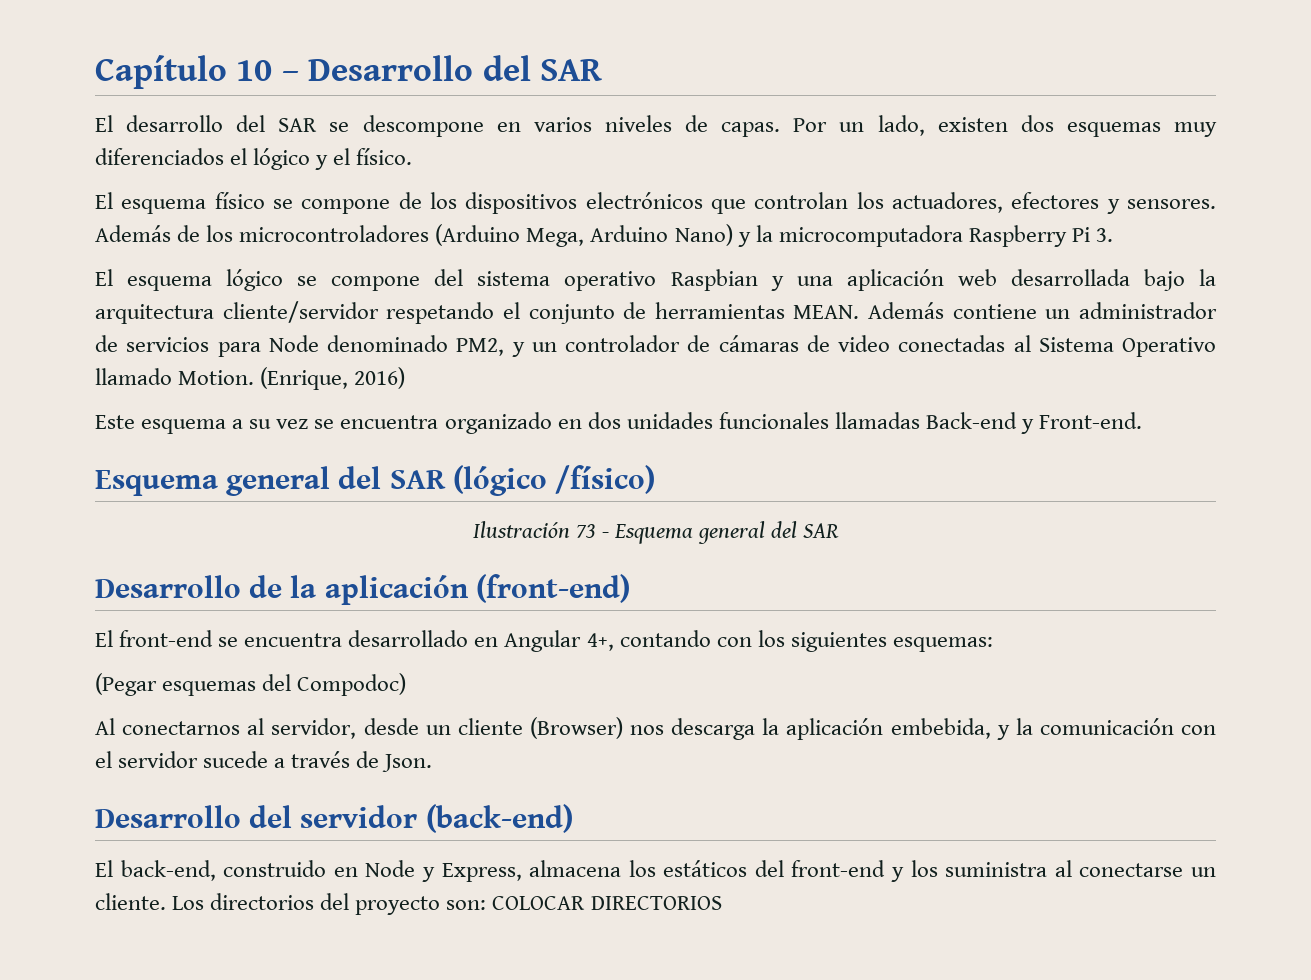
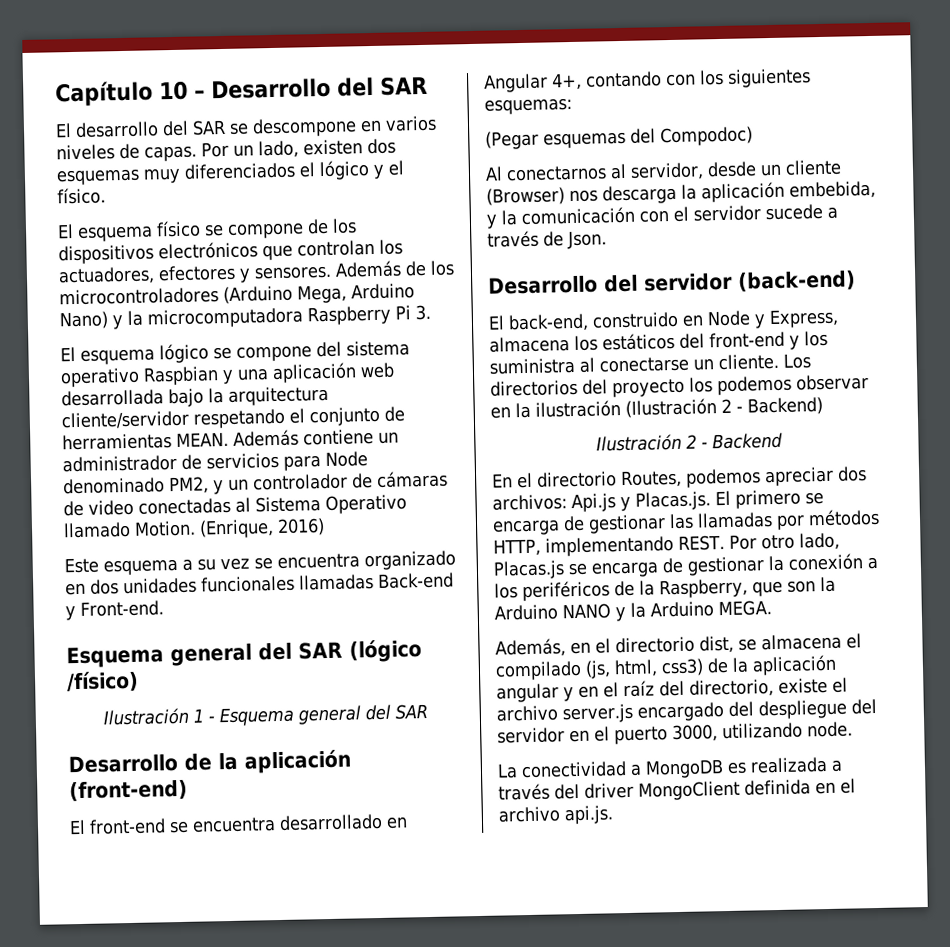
[575,524,596,538] 73 -> [192,708,204,723] 1
[446,896,722,910] son: COLOCAR DIRECTORIOS -> [689,374,869,396] [490,397,823,419] [596,432,783,452] [492,466,867,489] [492,489,824,513] [492,508,880,536] [493,532,840,557] [493,553,878,580] [494,576,836,602] [494,600,772,622] [495,633,862,658] [495,654,837,681] [496,677,848,703] [496,698,877,724] [497,721,853,745] [497,756,843,779] [498,778,856,801] [498,805,614,825] los podemos observar en la ilustración (Ilustración 2 - Backend) // Ilustración 2 - Backend // En el directorio Routes, podemos apreciar dos archivos: Api.js y Placas.js. El primero se encarga de gestionar las llamadas por métodos HTTP, implementando REST. Por otro lado, Placas.js se encarga de gestionar la conexión a los periféricos de la Raspberry, que son la Arduino NANO y la Arduino MEGA. // Además, en el directorio dist, se almacena el compilado (js, html, css3) de la aplicación angular y en el raíz del directorio, existe el archivo server.js encargado del despliegue del servidor en el puerto 3000, utilizando node. // La conectividad a MongoDB es realizada a través del driver MongoClient definida en el archivo api.js.

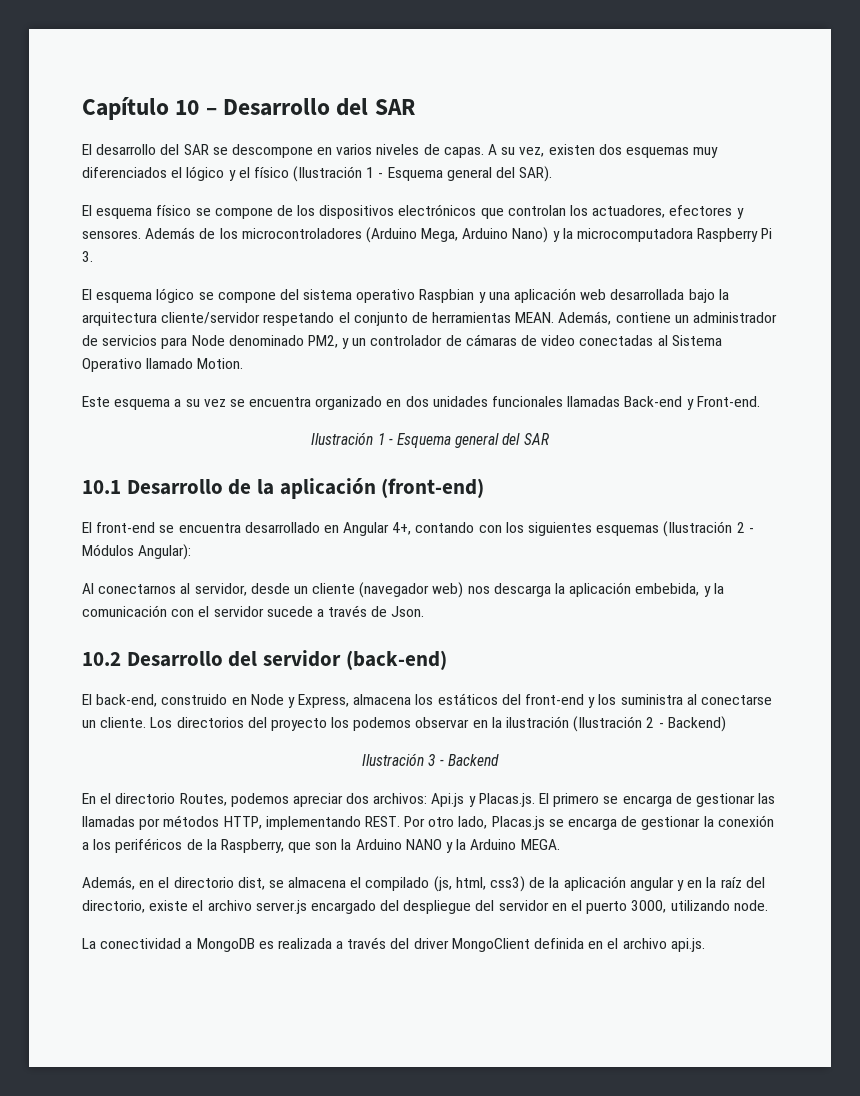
[201,140,299,159] Por un lado, -> [488,144,545,157] A su vez,
[57,187,106,205] físico. -> [253,166,553,182] físico (Ilustración 1 - Esquema general del SAR).
[233,429,299,447] Además -> [558,311,612,325] Además,
[199,518,325,539] (Enrique, 2016) -> (244, 363) none
[66,639,422,669] [66,670,139,693] // Esquema general del SAR (lógico /físico) -> (760, 401) none
(428, 711) none -> [82,480,121,494] 10.1
[484,97,572,115] [485,126,753,150] esquemas: // (Pegar esquemas del Compodoc) -> [596,521,754,537] [82,544,192,560] esquemas (Ilustración 2 - Módulos Angular):
[486,187,565,206] (Browser) -> [359,582,464,598] (navegador web)
(607, 240) none -> [82,652,121,666] 10.2
[686,434,697,449] 2 -> [428,754,436,766] 3
[603,682,619,698] el -> [706,877,717,888] la

